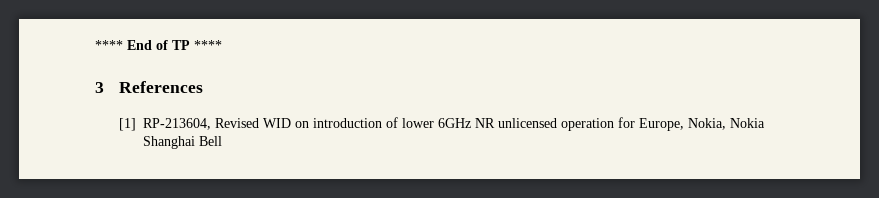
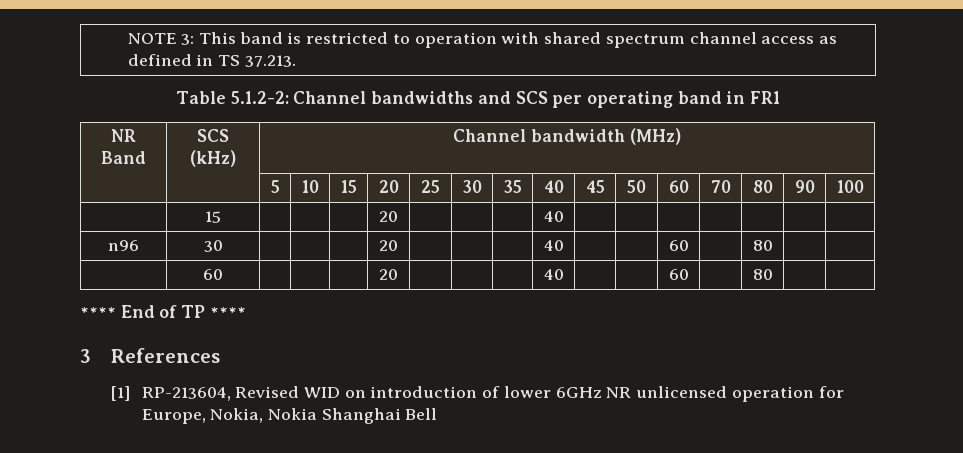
(95, 45) none -> [127,32,837,48] [127,54,296,67] [175,91,781,108] [111,129,136,142] [101,151,146,164] [197,129,229,142] [190,150,236,167] [453,128,681,145] [270,180,280,193] [301,180,319,193] [340,180,357,193] [378,180,399,193] [421,180,440,193] [462,180,482,193] [503,180,522,193] [543,180,564,193] [585,180,605,193] [627,180,646,193] [668,180,689,193] [710,180,731,193] [752,180,773,193] [794,180,815,193] [836,180,864,193] [205,211,221,223] [379,211,398,222] [543,211,564,222] [108,240,139,251] [203,240,223,252] [379,240,398,251] [543,240,564,251] [668,240,689,251] [752,240,773,251] [203,269,223,280] [379,269,398,280] [543,269,564,280] [668,269,689,280] [752,269,773,280] NOTE 3: This band is restricted to operation with shared spectrum channel access as defined in TS 37.213. // Table 5.1.2-2: Channel bandwidths and SCS per operating band in FR1 // NR Band | SCS (kHz) | Channel bandwidth (MHz) // | | 5 | 10 | 15 | 20 | 25 | 30 | 35 | 40 | 45 | 50 | 60 | 70 | 80 | 90 | 100 // | 15 | | | | 20 | | | | 40 | | | | | | | // n96 | 30 | | | | 20 | | | | 40 | | | 60 | | 80 | | // | 60 | | | | 20 | | | | 40 | | | 60 | | 80 | | //

